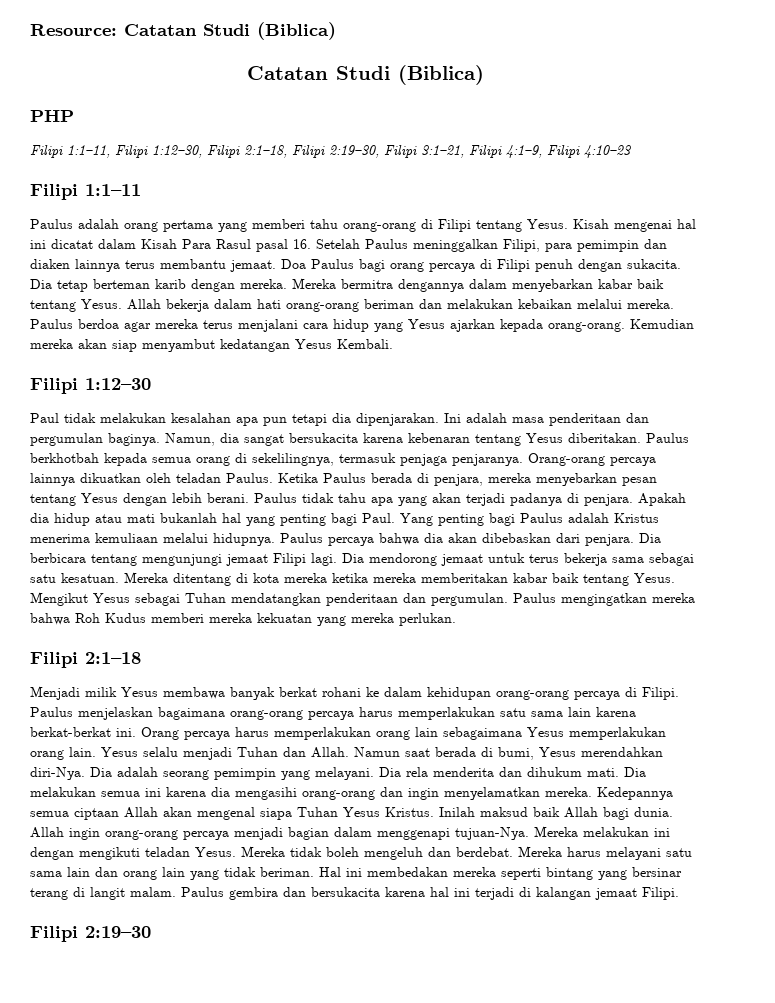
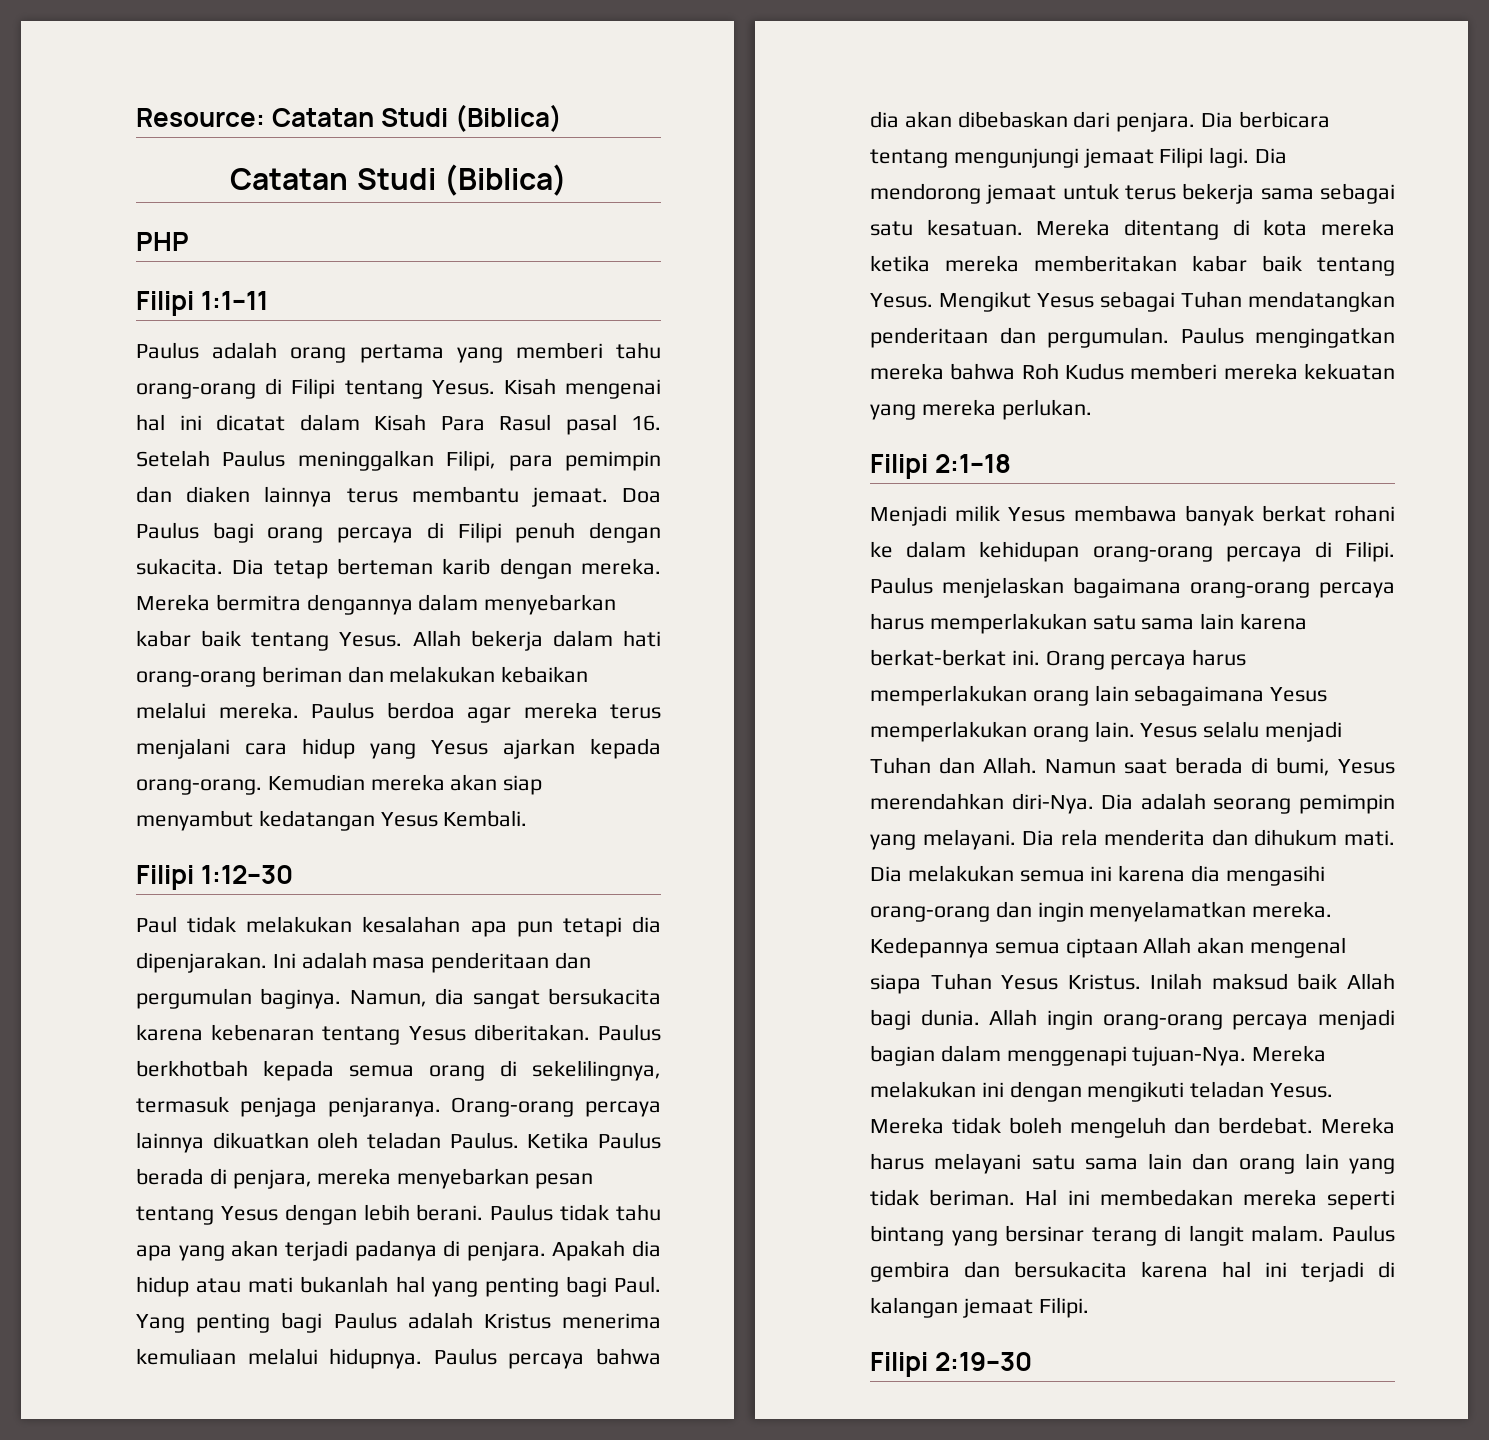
[30,145,631,158] // Filipi 1:1–11, Filipi 1:12–30, Filipi 2:1–18, Filipi 2:19–30, Filipi 3:1–21, Filipi 4:1–9, Filipi 4:10–23 -> (189, 241) none

